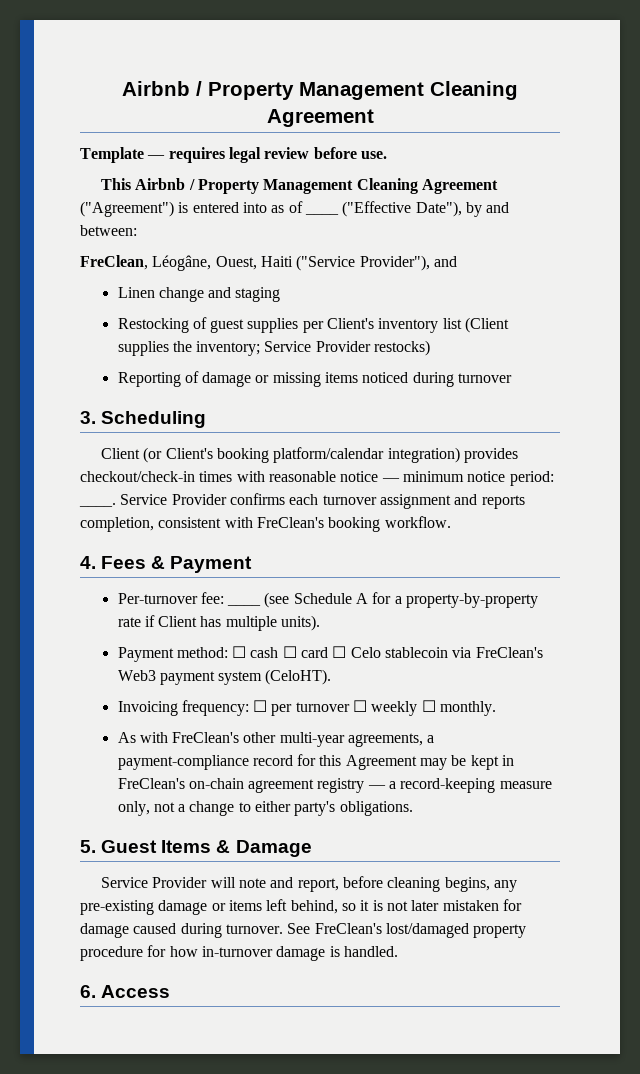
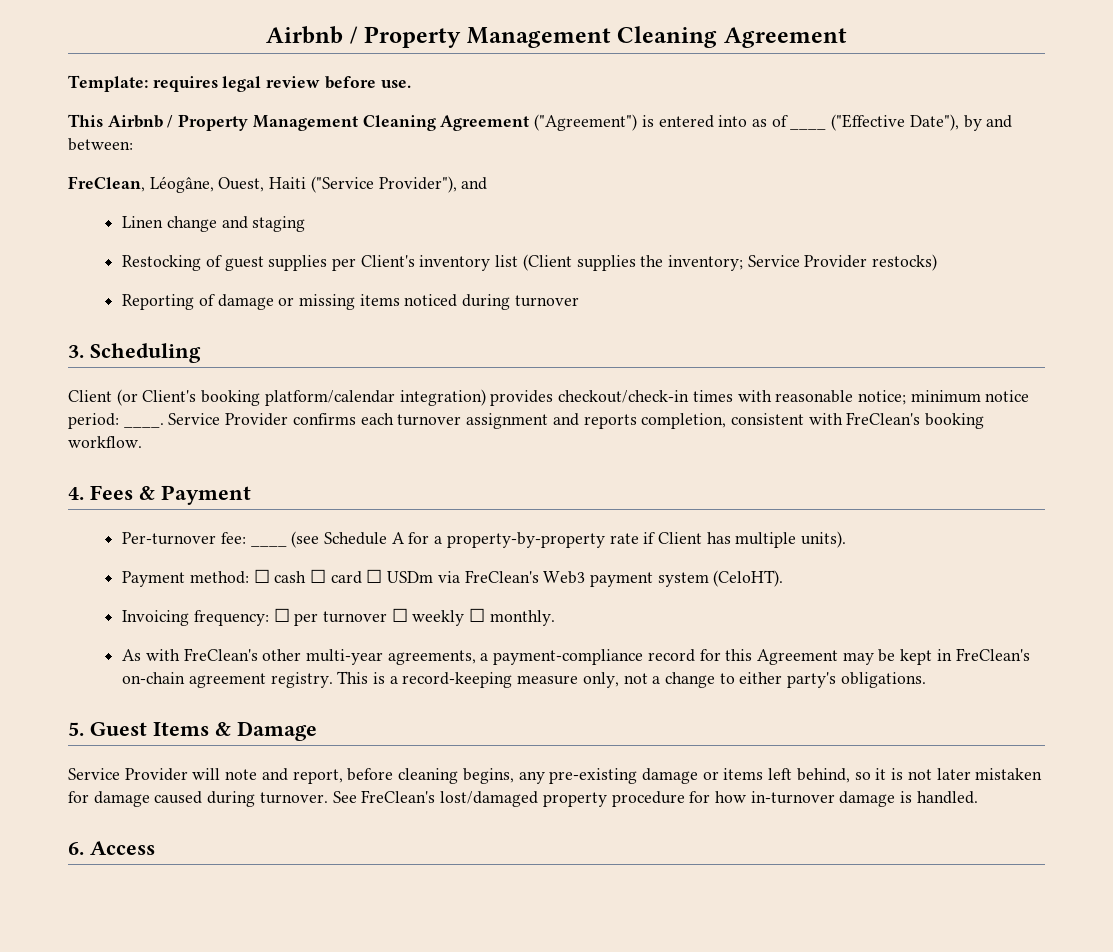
[80,147,166,163] Template — -> [68,75,148,92] Template:
[340,471,400,482] notice — -> [857,390,906,405] notice;
[350,647,449,658] Celo stablecoin -> [387,571,434,583] USDm
[317,778,386,793] registry — -> [270,671,385,688] registry. This is

